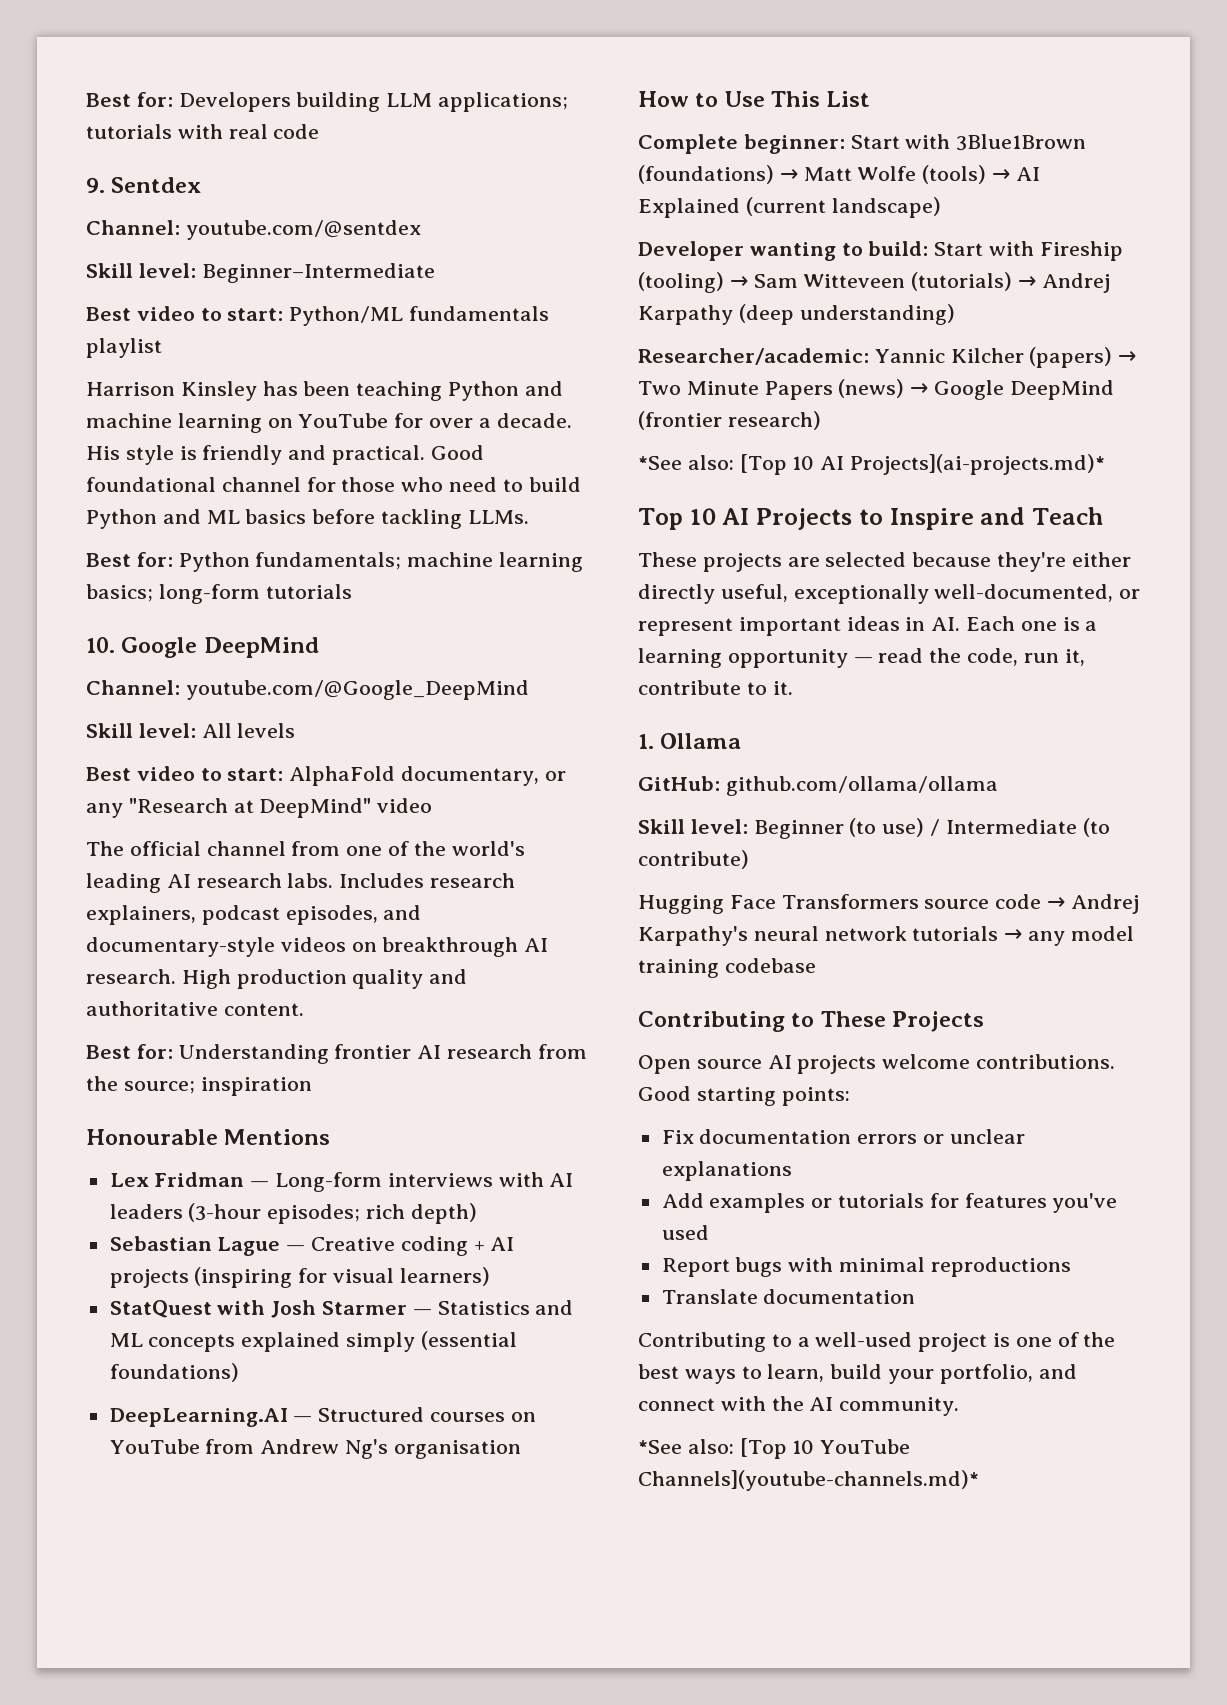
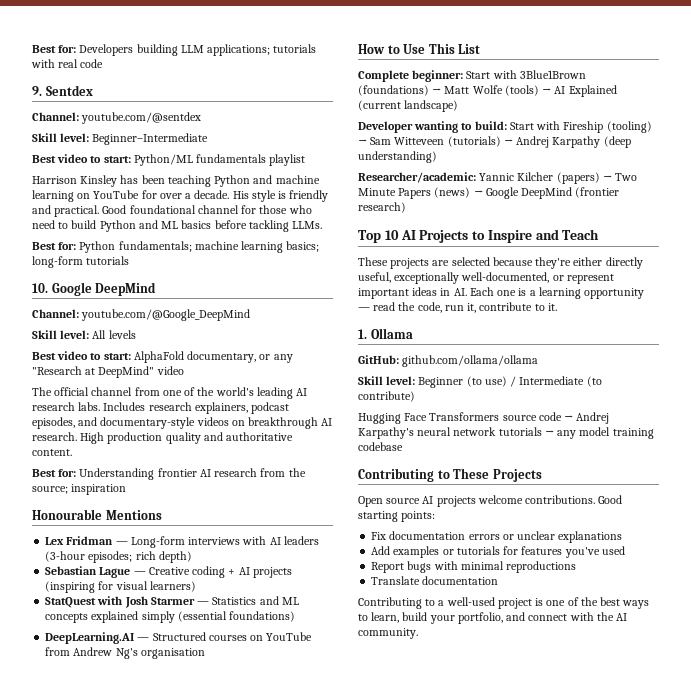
[638,454,1106,475] // *See also: [Top 10 AI Projects](ai-projects.md)* -> (406, 207) none
[638,1438,911,1459] [638,1470,979,1491] // *See also: [Top 10 YouTube Channels](youtube-channels.md)* -> (418, 633) none

